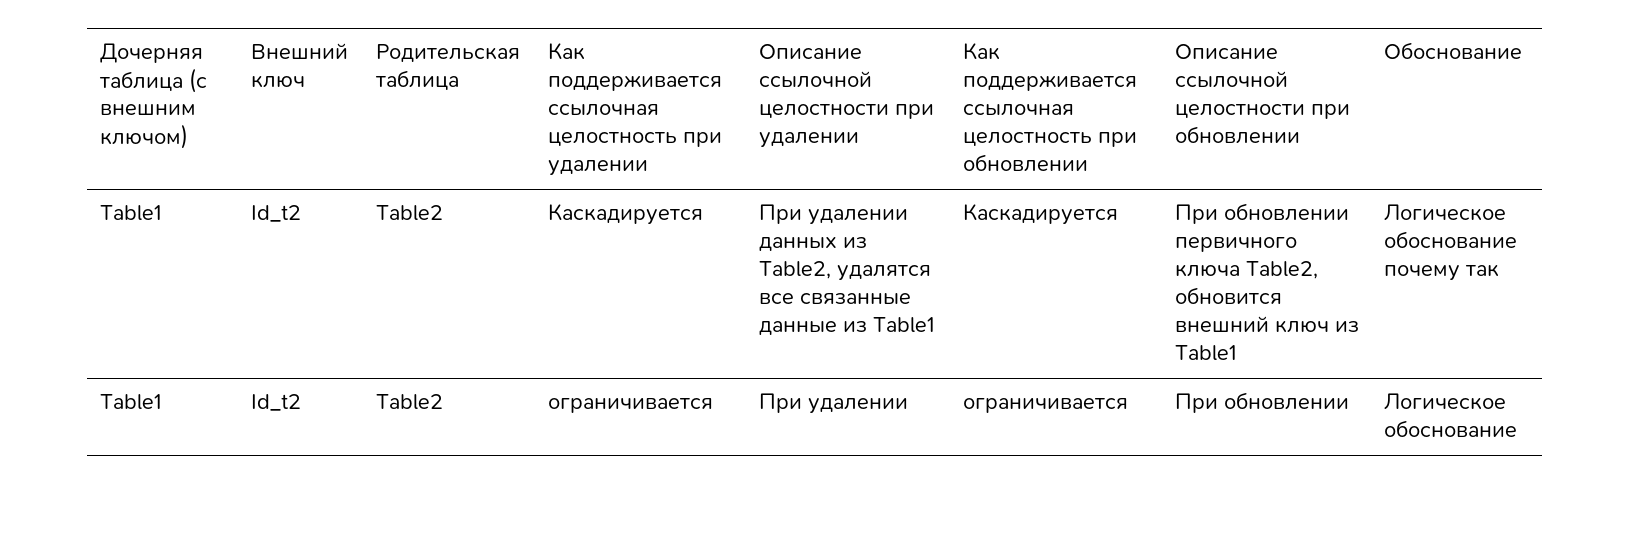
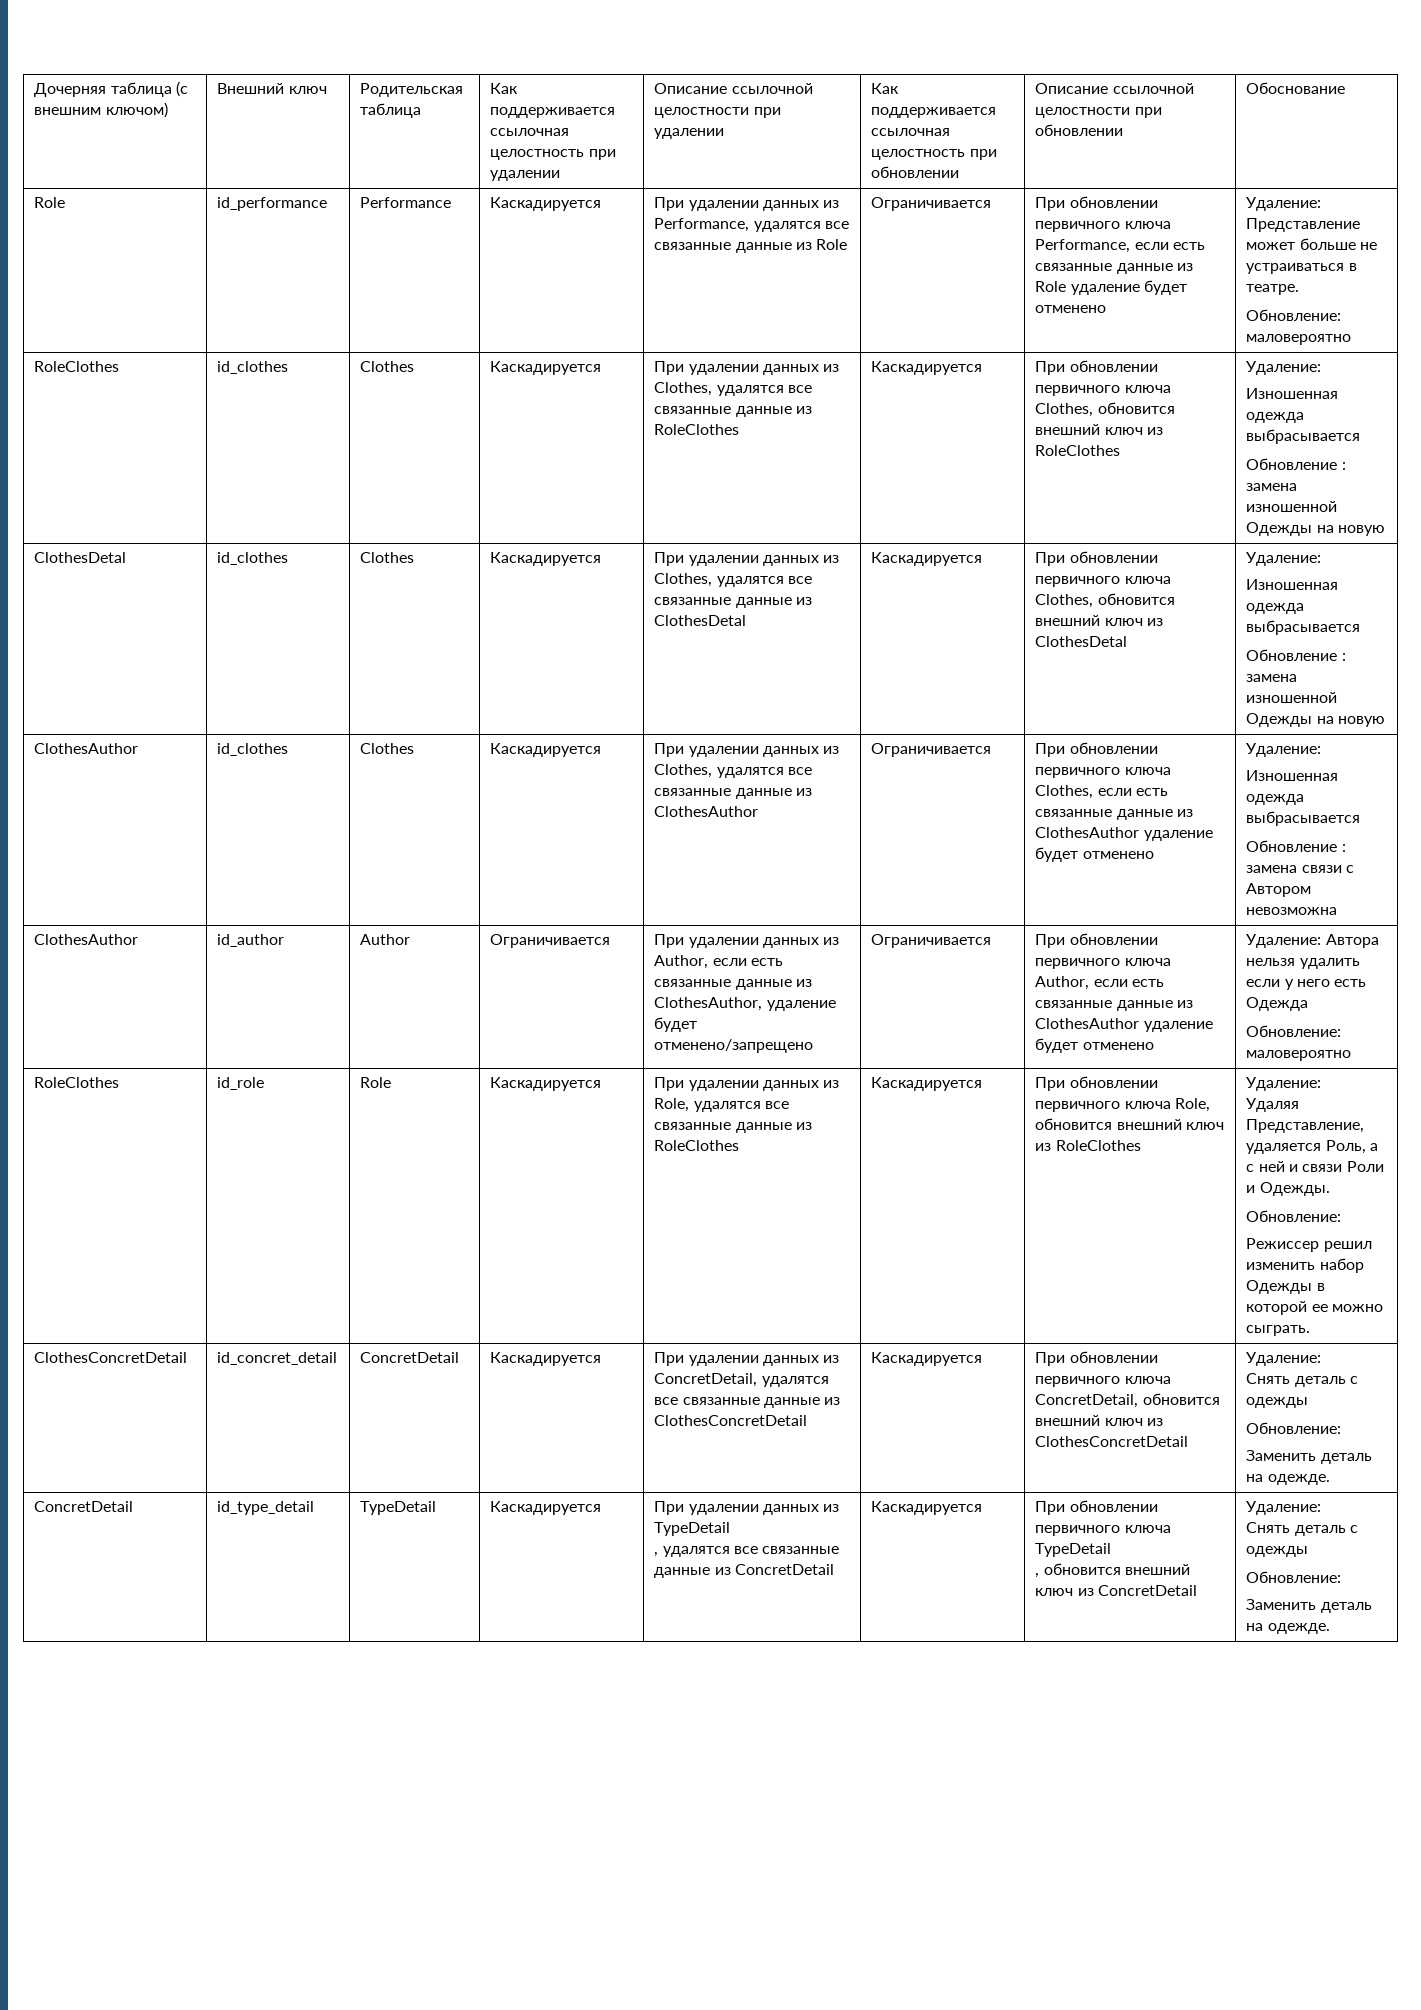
[99,205,161,221] [250,205,301,222] [375,205,443,221] [547,203,703,225] [758,204,908,225] [758,237,867,252] [758,261,931,281] [758,293,911,305] [758,317,934,336] [962,203,1118,225] [1174,203,1349,224] [1174,237,1297,252] [1174,261,1318,279] [1174,287,1282,305] [1174,316,1359,333] [1174,345,1236,361] [1383,204,1506,221] [1383,231,1517,248] [1383,264,1499,281] [99,394,161,410] [250,394,301,411] [375,394,443,410] [547,398,713,413] [758,393,908,414] [962,398,1128,413] [1174,392,1349,413] [1383,393,1506,410] [1383,420,1517,437] Table1 | Id_t2 | Table2 | Каскадируется | При удалении данных из Table2, удалятся все связанные данные из Table1 | Каскадируется | При обновлении первичного ключа Table2, обновится внешний ключ из Table1 | Логическое обоснование почему так // Table1 | Id_t2 | Table2 | ограничивается | При удалении | ограничивается | При обновлении | Логическое обоснование -> [34,197,66,208] [217,197,328,211] [360,197,452,208] [490,197,602,211] [654,197,840,211] [654,218,849,232] [654,239,848,253] [871,197,992,211] [1035,196,1158,211] [1035,221,1171,232] [1035,239,1205,253] [1035,263,1193,274] [1035,280,1187,295] [1035,305,1107,313] [1246,197,1322,211] [1246,218,1361,232] [1246,238,1377,250] [1246,263,1357,274] [1246,284,1300,295] [1246,309,1342,321] [1246,334,1352,345] [34,361,120,372] [217,361,289,374] [360,361,415,372] [490,361,602,375] [654,361,840,375] [654,382,812,396] [654,406,812,417] [654,424,740,435] [871,361,983,375] [1035,360,1158,375] [1035,385,1171,396] [1035,402,1175,417] [1035,424,1163,435] [1035,445,1121,456] [1246,361,1322,375] [1246,388,1339,399] [1246,412,1305,423] [1246,429,1361,444] [1246,458,1346,470] [1246,483,1298,491] [1246,501,1338,512] [1246,522,1385,536] [34,552,127,563] [217,552,289,565] [360,552,415,563] [490,552,602,566] [654,552,840,566] [654,573,812,587] [654,597,812,608] [654,615,747,626] [871,552,983,566] [1035,551,1158,566] [1035,576,1171,587] [1035,593,1175,608] [1035,615,1163,626] [1035,636,1128,647] [1246,552,1322,566] [1246,579,1339,590] [1246,603,1305,614] [1246,620,1361,635] [1246,649,1346,661] [1246,674,1298,682] [1246,692,1338,703] [1246,713,1385,727] [34,743,139,754] [217,743,289,756] [360,743,415,754] [490,743,602,757] [654,743,840,757] [654,764,812,778] [654,788,812,799] [654,806,759,817] [871,743,992,757] [1035,742,1158,757] [1035,767,1171,778] [1035,785,1168,799] [1035,809,1193,820] [1035,827,1213,841] [1035,847,1154,862] [1246,743,1322,757] [1246,770,1339,781] [1246,794,1305,805] [1246,811,1361,826] [1246,840,1346,852] [1246,865,1354,873] [1246,883,1312,897] [1246,907,1338,915] [34,934,139,945] [217,934,285,947] [360,934,411,945] [490,934,611,948] [654,934,840,948] [654,955,783,969] [654,979,812,990] [654,997,836,1011] [654,1017,698,1032] [654,1039,814,1053] [871,934,992,948] [1035,933,1158,948] [1035,958,1171,969] [1035,976,1164,990] [1035,1000,1193,1011] [1035,1018,1213,1032] [1035,1038,1154,1053] [1246,934,1379,948] [1246,958,1360,969] [1246,979,1367,990] [1246,997,1309,1011] [1246,1025,1342,1037] [1246,1050,1352,1061] [34,1077,120,1088] [217,1077,265,1090] [360,1077,392,1088] [490,1077,602,1091] [654,1077,840,1091] [654,1098,789,1112] [654,1122,812,1133] [654,1140,740,1151] [871,1077,983,1091] [1035,1076,1158,1091] [1035,1098,1210,1112] [1035,1118,1224,1130] [1035,1140,1141,1151] [1246,1077,1322,1091] [1246,1098,1300,1112] [1246,1119,1365,1133] [1246,1140,1378,1154] [1246,1161,1384,1172] [1246,1182,1330,1196] [1246,1210,1342,1222] [1246,1238,1372,1252] [1246,1258,1364,1273] [1246,1280,1325,1294] [1246,1301,1383,1315] [1246,1325,1311,1336] [34,1352,188,1363] [217,1352,338,1365] [360,1352,460,1363] [490,1352,602,1366] [654,1352,840,1366] [654,1373,829,1387] [654,1397,841,1408] [654,1415,808,1426] [871,1352,983,1366] [1035,1351,1158,1366] [1035,1376,1171,1387] [1035,1393,1220,1408] [1035,1415,1163,1426] [1035,1436,1189,1447] [1246,1352,1322,1366] [1246,1373,1358,1387] [1246,1397,1309,1408] [1246,1422,1342,1434] [1246,1450,1372,1464] [1246,1474,1330,1485] [34,1501,134,1512] [217,1501,315,1515] [360,1501,437,1515] [490,1501,602,1515] [654,1501,840,1515] [654,1522,731,1536] [654,1546,840,1557] [654,1564,834,1578] [871,1501,983,1515] [1035,1500,1158,1515] [1035,1525,1171,1536] [1035,1543,1112,1557] [1035,1563,1190,1578] [1035,1585,1197,1596] [1246,1501,1322,1515] [1246,1522,1358,1536] [1246,1546,1309,1557] [1246,1571,1342,1583] [1246,1599,1372,1613] [1246,1623,1330,1634] Role | id_performance | Performance | Каскадируется | При удалении данных из Performance, удалятся все связанные данные из Role | Ограничивается | При обновлении первичного ключа Performance, если есть связанные данные из Role удаление будет отменено | Удаление: Представление может больше не устраиваться в театре. // Обновление: маловероятно // RoleClothes | id_clothes | Clothes | Каскадируется | При удалении данных из Clothes, удалятся все связанные данные из RoleClothes | Каскадируется | При обновлении первичного ключа Clothes, обновится внешний ключ из RoleClothes | Удаление: // Изношенная одежда выбрасывается // Обновление : замена изношенной Одежды на новую // ClothesDetal | id_clothes | Clothes | Каскадируется | При удалении данных из Clothes, удалятся все связанные данные из ClothesDetal | Каскадируется | При обновлении первичного ключа Clothes, обновится внешний ключ из ClothesDetal | Удаление: // Изношенная одежда выбрасывается // Обновление : замена изношенной Одежды на новую // ClothesAuthor | id_clothes | Clothes | Каскадируется | При удалении данных из Clothes, удалятся все связанные данные из ClothesAuthor | Ограничивается | При обновлении первичного ключа Clothes, если есть связанные данные из ClothesAuthor удаление будет отменено | Удаление: // Изношенная одежда выбрасывается // Обновление : замена связи с Автором невозможна // ClothesAuthor | id_author | Author | Ограничивается | При удалении данных из Author, если есть связанные данные из ClothesAuthor, удаление будет отменено/запрещено | Ограничивается | При обновлении первичного ключа Author, если есть связанные данные из ClothesAuthor удаление будет отменено | Удаление: Автора нельзя удалить если у него есть Одежда // Обновление: маловероятно // RoleClothes | id_role | Role | Каскадируется | При удалении данных из Role, удалятся все связанные данные из RoleClothes | Каскадируется | При обновлении первичного ключа Role, обновится внешний ключ из RoleClothes | Удаление: // Удаляя Представление, удаляется Роль, а с ней и связи Роли и Одежды. // Обновление: // Режиссер решил изменить набор Одежды в которой ее можно сыграть. // ClothesConcretDetail | id_concret_detail | ConcretDetail | Каскадируется | При удалении данных из ConcretDetail, удалятся все связанные данные из ClothesConcretDetail | Каскадируется | При обновлении первичного ключа ConcretDetail, обновится внешний ключ из ClothesConcretDetail | Удаление: // Снять деталь с одежды // Обновление: // Заменить деталь на одежде. // ConcretDetail | id_type_detail | TypeDetail | Каскадируется | При удалении данных из TypeDetail // , удалятся все связанные данные из ConcretDetail | Каскадируется | При обновлении первичного ключа TypeDetail // , обновится внешний ключ из ConcretDetail | Удаление: // Снять деталь с одежды // Обновление: // Заменить деталь на одежде.

